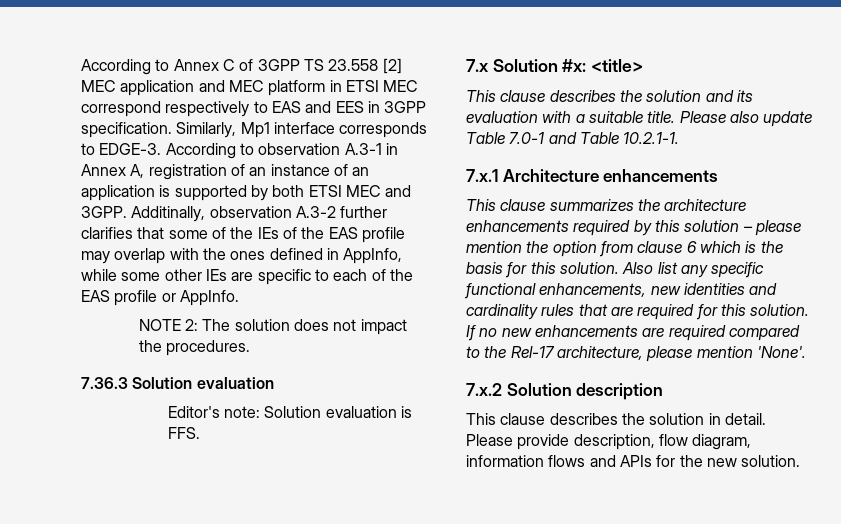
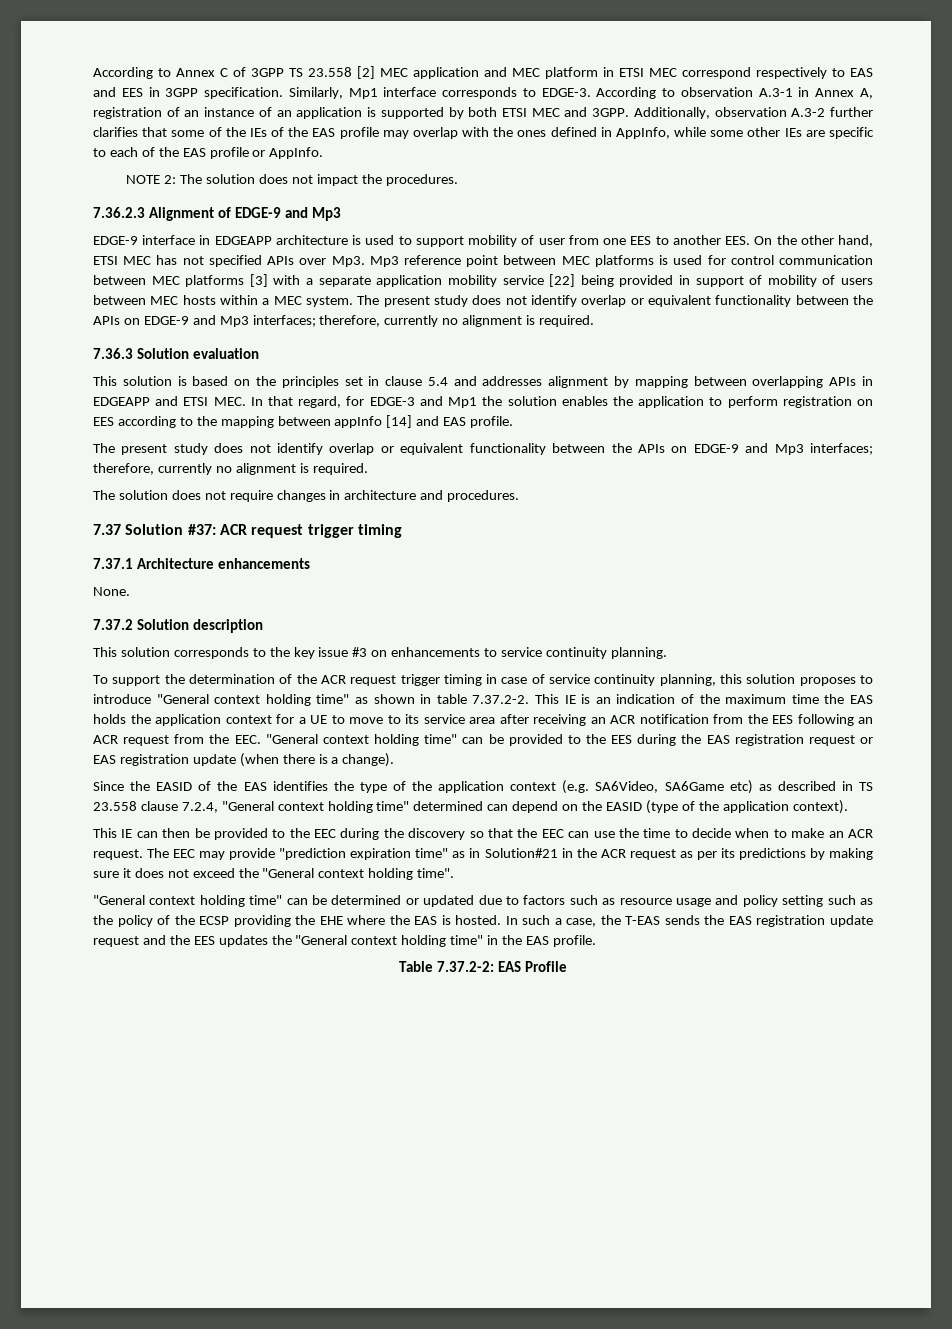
[131,206,206,222] Additinally, -> [633,107,710,119] Additionally,
[81,377,274,389] [167,406,412,418] [167,427,200,439] [466,59,644,72] [466,90,753,102] [466,111,813,127] [466,132,680,144] [466,169,719,182] [466,199,747,211] [466,220,801,236] [466,241,783,257] [466,262,765,278] [464,283,778,299] [466,304,810,320] [466,325,800,341] [466,346,806,362] [466,383,664,400] [466,413,766,425] [466,434,752,450] [466,455,801,467] 7.36.3 Solution evaluation // Editor's note: Solution evaluation is FFS. // 7.x Solution #x: <title> // This clause describes the solution and its evaluation with a suitable title. Please also update Table 7.0-1 and Table 10.2.1-1. // 7.x.1 Architecture enhancements // This clause summarizes the architecture enhancements required by this solution – please mention the option from clause 6 which is the basis for this solution. Also list any specific functional enhancements, new identities and cardinality rules that are required for this solution. If no new enhancements are required compared to the Rel-17 architecture, please mention 'None'. // 7.x.2 Solution description // This clause describes the solution in detail. Please provide description, flow diagram, information flows and APIs for the new solution. -> [93,207,341,221] [93,235,873,247] [93,255,873,267] [93,274,873,287] [93,295,874,307] [93,315,595,327] [93,348,260,359] [93,376,873,388] [93,396,874,408] [93,415,514,428] [93,443,873,455] [93,463,368,475] [93,490,520,502] [93,524,402,538] [93,558,311,569] [93,587,130,596] [93,619,264,633] [93,647,667,659] [93,674,873,686] [93,694,874,706] [93,714,873,726] [93,734,873,746] [93,753,395,767] [93,780,874,794] [93,800,848,814] [93,828,873,840] [93,848,873,860] [93,868,455,880] [93,895,873,907] [93,915,873,927] [93,935,596,947] [399,961,567,972] 7.36.2.3 Alignment of EDGE-9 and Mp3 // EDGE-9 interface in EDGEAPP architecture is used to support mobility of user from one EES to another EES. On the other hand, ETSI MEC has not specified APIs over Mp3. Mp3 reference point between MEC platforms is used for control communication between MEC platforms [3] with a separate application mobility service [22] being provided in support of mobility of users between MEC hosts within a MEC system. The present study does not identify overlap or equivalent functionality between the APIs on EDGE-9 and Mp3 interfaces; therefore, currently no alignment is required. // 7.36.3 Solution evaluation // This solution is based on the principles set in clause 5.4 and addresses alignment by mapping between overlapping APIs in EDGEAPP and ETSI MEC. In that regard, for EDGE-3 and Mp1 the solution enables the application to perform registration on EES according to the mapping between appInfo [14] and EAS profile. // The present study does not identify overlap or equivalent functionality between the APIs on EDGE-9 and Mp3 interfaces; therefore, currently no alignment is required. // The solution does not require changes in architecture and procedures. // 7.37 Solution #37: ACR request trigger timing // 7.37.1 Architecture enhancements // None. // 7.37.2 Solution description // This solution corresponds to the key issue #3 on enhancements to service continuity planning. // To support the determination of the ACR request trigger timing in case of service continuity planning, this solution proposes to introduce "General context holding time" as shown in table 7.37.2-2. This IE is an indication of the maximum time the EAS holds the application context for a UE to move to its service area after receiving an ACR notification from the EES following an ACR request from the EEC. "General context holding time" can be provided to the EES during the EAS registration request or EAS registration update (when there is a change). // Since the EASID of the EAS identifies the type of the application context (e.g. SA6Video, SA6Game etc) as described in TS 23.558 clause 7.2.4, "General context holding time" determined can depend on the EASID (type of the application context). // This IE can then be provided to the EEC during the discovery so that the EEC can use the time to decide when to make an ACR request. The EEC may provide "prediction expiration time" as in Solution#21 in the ACR request as per its predictions by making sure it does not exceed the "General context holding time". // "General context holding time" can be determined or updated due to factors such as resource usage and policy setting such as the policy of the ECSP providing the EHE where the EAS is hosted. In such a case, the T-EAS sends the EAS registration update request and the EES updates the "General context holding time" in the EAS profile. // Table 7.37.2-2: EAS Profile

